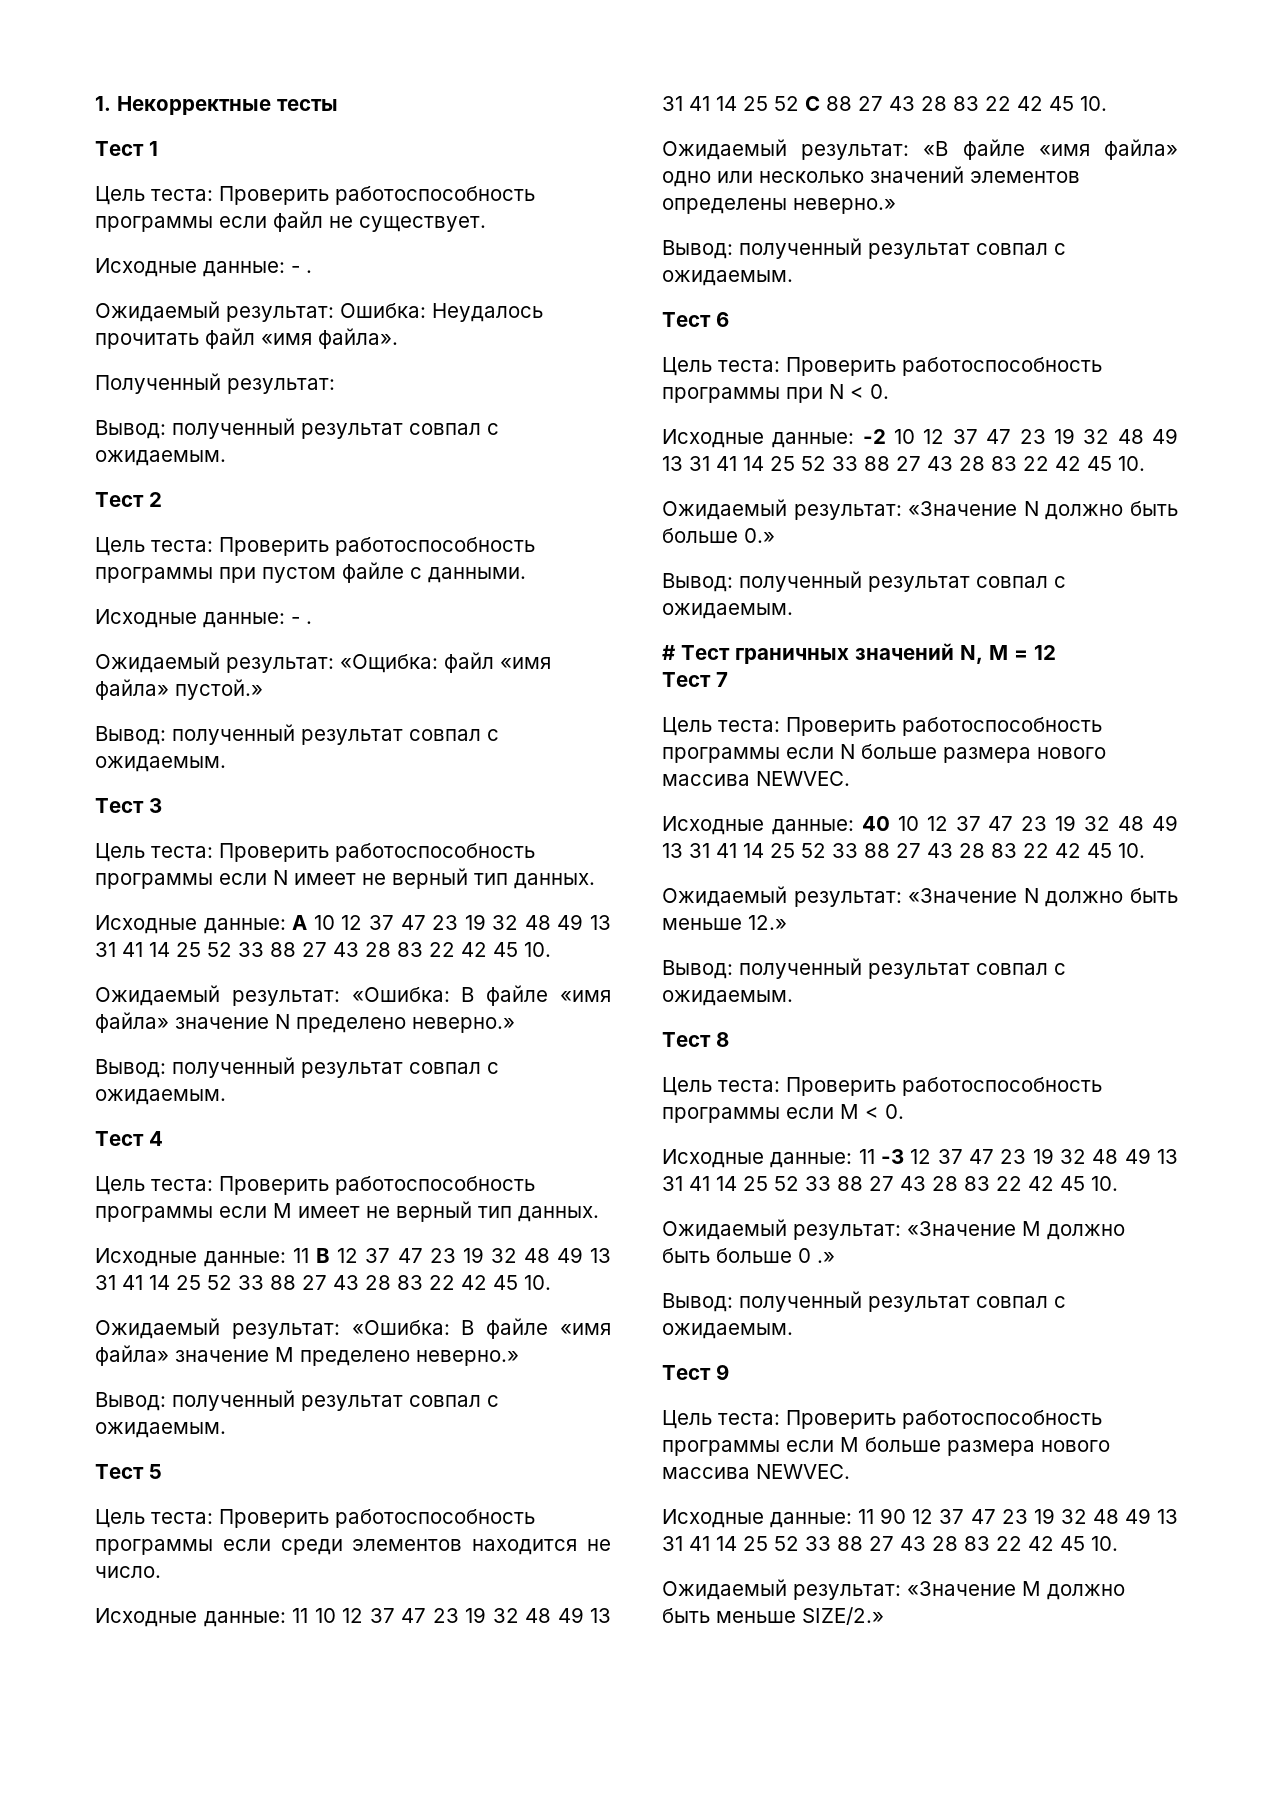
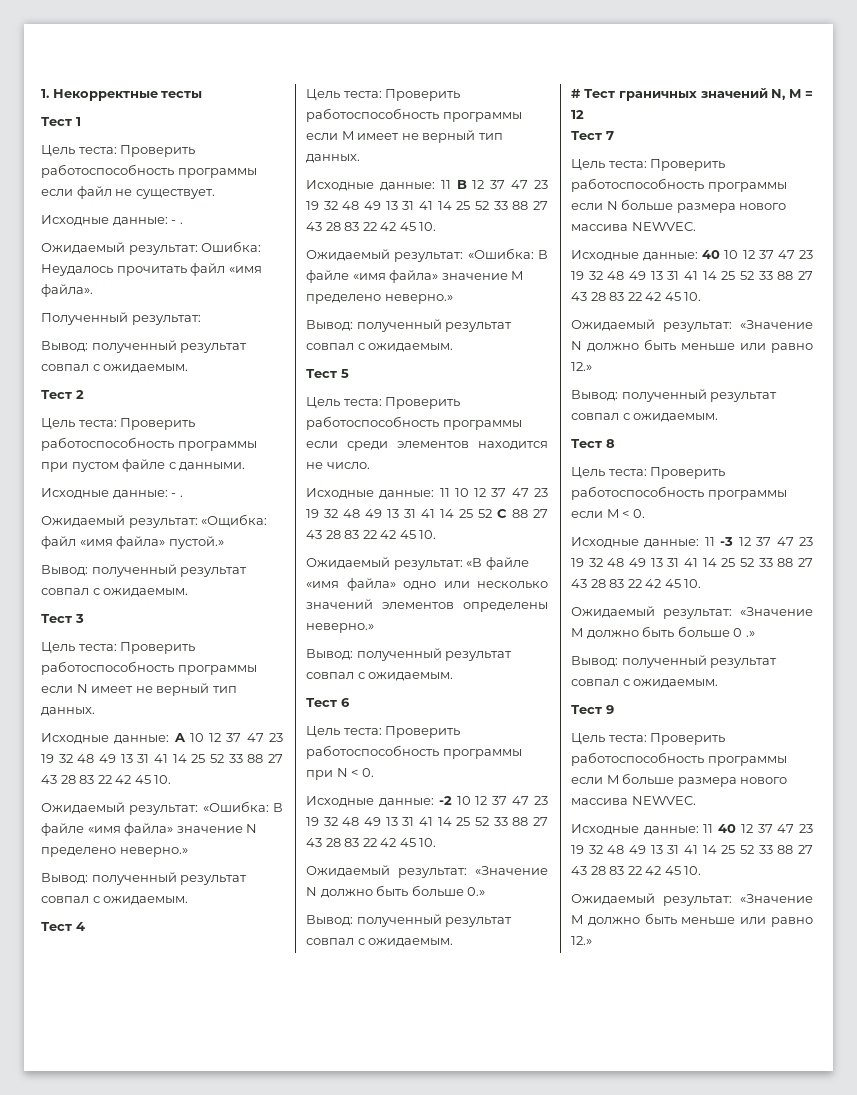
(742, 924) none -> [740,343,813,353] или равно
[880,1508,907,1524] 90 -> [718,824,737,833] 40
[802,1607,884,1625] SIZE/2.» -> [740,917,813,927] [571,936,592,945] или равно 12.»

